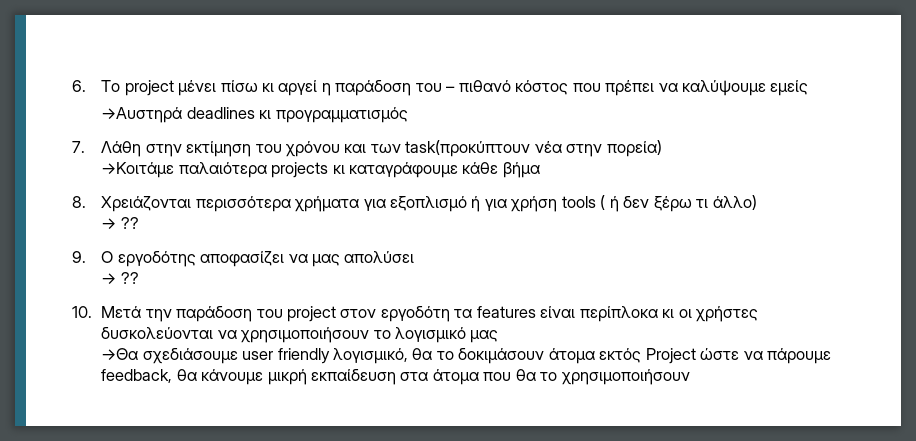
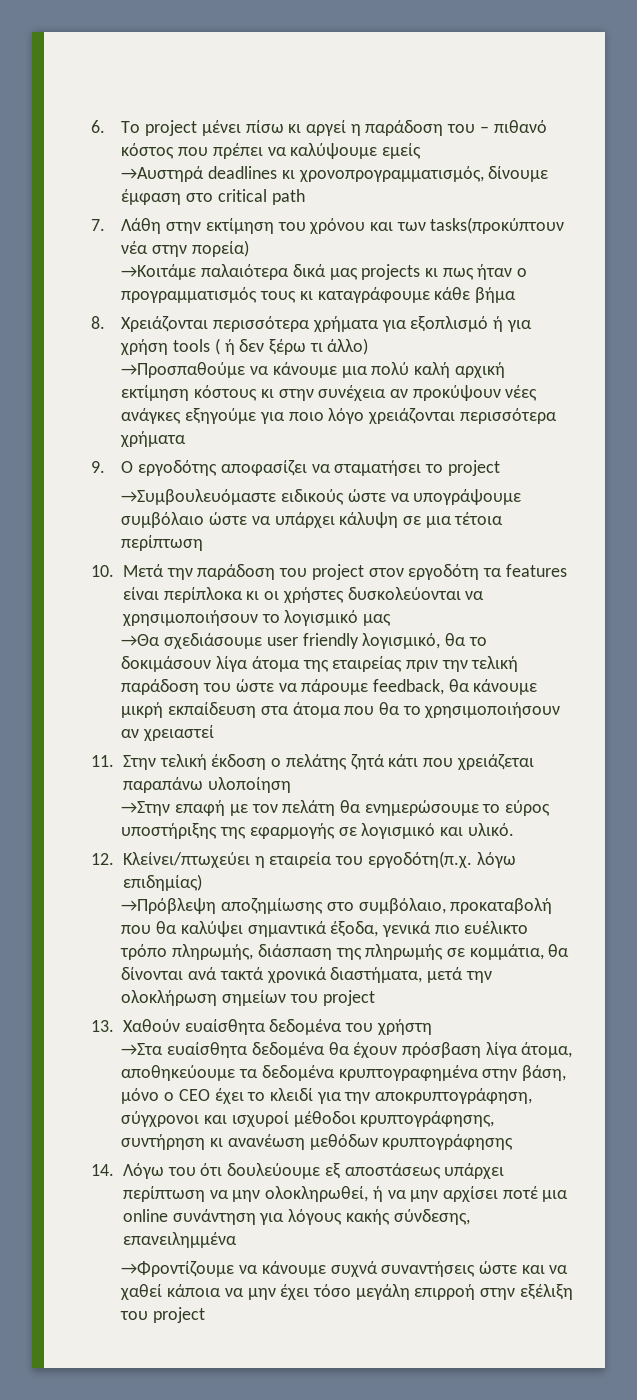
[275,107,408,123] προγραμματισμός -> [298,166,549,182] [121,189,305,205] χρονοπρογραμματισμός, δίνουμε έμφαση στο critical path
[405,140,531,157] task(προκύπτουν -> [430,217,565,234] tasks(προκύπτουν
[271,162,329,178] projects -> [292,264,528,280] [121,287,297,303] δικά μας projects κι πως ήταν ο προγραμματισμός τους
[101,217,139,229] → ?? -> [121,362,505,378] [121,385,538,401] [121,408,557,424] [120,431,187,447] →Προσπαθούμε να κάνουμε μια πολύ καλή αρχική εκτίμηση κόστους κι στην συνέχεια αν προκύψουν νέες ανάγκες εξηγούμε για ποιο λόγο χρειάζονται περισσότερα χρήματα
[312,251,415,267] [101,272,139,284] μας απολύσει // → ?? -> [334,460,500,476] [121,489,522,505] [121,512,504,528] [121,535,204,551] σταματήσει το project // →Συμβουλευόμαστε ειδικούς ώστε να υπογράψουμε συμβόλαιο ώστε να υπάρχει κάλυψη σε μια τέτοια περίπτωση
[548,348,696,364] άτομα εκτός Project -> [216,656,519,672] [121,679,232,695] λίγα άτομα της εταιρείας πριν την τελική παράδοση του
(690, 377) none -> [121,725,215,741] [91,754,534,770] [122,777,291,793] [121,800,551,816] [121,823,514,839] [91,851,516,868] [122,874,202,891] [121,898,553,914] [121,921,529,937] [120,944,570,960] [121,967,492,983] [121,990,375,1006] [91,1019,432,1035] [121,1042,573,1058] [121,1065,566,1081] [121,1088,533,1104] [121,1111,495,1127] [121,1134,514,1150] [91,1163,505,1179] [122,1186,569,1202] [122,1209,470,1225] [122,1232,237,1248] [121,1261,569,1277] [120,1284,573,1300] [120,1307,206,1323] αν χρειαστεί // 11. Στην τελική έκδοση ο πελάτης ζητά κάτι που χρειάζεται παραπάνω υλοποίηση // →Στην επαφή με τον πελάτη θα ενημερώσουμε το εύρος υποστήριξης της εφαρμογής σε λογισμικό και υλικό. // 12. Κλείνει/πτωχεύει η εταιρεία του εργοδότη(π.χ. λόγω επιδημίας) // →Πρόβλεψη αποζημίωσης στο συμβόλαιο, προκαταβολή που θα καλύψει σημαντικά έξοδα, γενικά πιο ευέλικτο τρόπο πληρωμής, διάσπαση της πληρωμής σε κομμάτια, θα δίνονται ανά τακτά χρονικά διαστήματα, μετά την ολοκλήρωση σημείων του project // 13. Χαθούν ευαίσθητα δεδομένα του χρήστη // →Στα ευαίσθητα δεδομένα θα έχουν πρόσβαση λίγα άτομα, αποθηκεύουμε τα δεδομένα κρυπτογραφημένα στην βάση, μόνο ο CEO έχει το κλειδί για την αποκρυπτογράφηση, σύγχρονοι και ισχυροί μέθοδοι κρυπτογράφησης, συντήρηση κι ανανέωση μεθόδων κρυπτογράφησης // 14. Λόγω του ότι δουλεύουμε εξ αποστάσεως υπάρχει περίπτωση να μην ολοκληρωθεί, ή να μην αρχίσει ποτέ μια online συνάντηση για λόγους κακής σύνδεσης, επανειλημμένα // →Φροντίζουμε να κάνουμε συχνά συναντήσεις ώστε και να χαθεί κάποια να μην έχει τόσο μεγάλη επιρροή στην εξέλιξη του project

